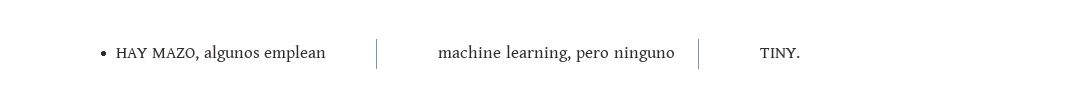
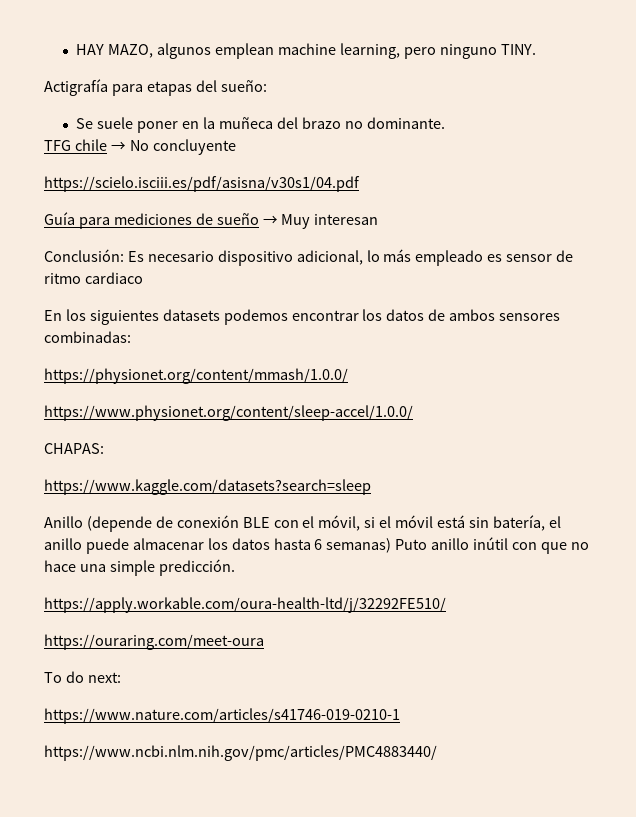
(801, 53) none -> [44,79,267,96] [76,117,445,133] [44,139,236,155] [44,176,360,192] [44,212,379,229] [44,249,574,266] [44,272,143,284] [44,309,561,325] [44,331,131,343] [44,368,348,384] [44,405,413,421] [44,443,104,454] [44,479,371,495] [44,515,561,532] [44,537,589,554] [44,559,235,576] [44,597,446,613] [44,634,264,650] [44,671,121,683] [44,708,400,724] [44,745,437,761] // Actigrafía para etapas del sueño: // Se suele poner en la muñeca del brazo no dominante. // TFG chile → No concluyente // https://scielo.isciii.es/pdf/asisna/v30s1/04.pdf // Guía para mediciones de sueño → Muy interesan // Conclusión: Es necesario dispositivo adicional, lo más empleado es sensor de ritmo cardiaco // En los siguientes datasets podemos encontrar los datos de ambos sensores combinadas: // https://physionet.org/content/mmash/1.0.0/ // https://www.physionet.org/content/sleep-accel/1.0.0/ // CHAPAS: // https://www.kaggle.com/datasets?search=sleep // Anillo (depende de conexión BLE con el móvil, si el móvil está sin batería, el anillo puede almacenar los datos hasta 6 semanas) Puto anillo inútil con que no hace una simple predicción. // https://apply.workable.com/oura-health-ltd/j/32292FE510/ // https://ouraring.com/meet-oura // To do next: // https://www.nature.com/articles/s41746-019-0210-1 // https://www.ncbi.nlm.nih.gov/pmc/articles/PMC4883440/

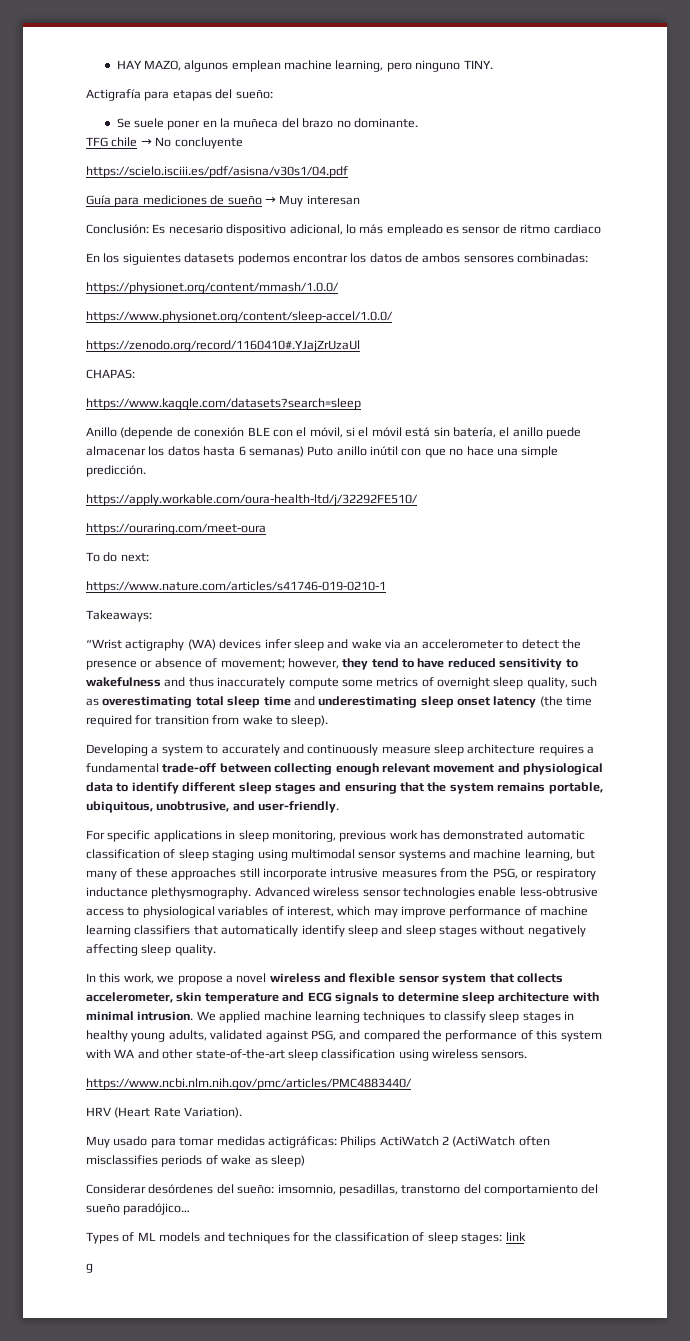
(413, 413) none -> [86,340,360,352] // https://zenodo.org/record/1160410#.YJajZrUzaUl
[44,745,437,761] https://www.ncbi.nlm.nih.gov/pmc/articles/PMC4883440/ -> [86,610,152,622] [86,639,581,651] [86,658,578,670] [86,677,598,689] [86,696,593,708] [86,715,329,727] [86,744,595,756] [86,763,603,775] [86,782,603,794] [86,801,340,813] [86,830,585,842] [86,849,596,861] [86,868,596,880] [86,887,598,899] [86,906,589,918] [86,925,586,937] [86,944,216,956] [86,973,563,985] [86,992,599,1004] [86,1011,575,1023] [86,1030,602,1042] [86,1049,528,1061] [86,1078,412,1090] [86,1107,243,1118] [86,1136,550,1148] [86,1155,305,1167] [86,1184,599,1196] [86,1203,191,1215] [86,1232,526,1244] [86,1263,93,1273] Takeaways: // “Wrist actigraphy (WA) devices infer sleep and wake via an accelerometer to detect the presence or absence of movement; however, they tend to have reduced sensitivity to wakefulness and thus inaccurately compute some metrics of overnight sleep quality, such as overestimating total sleep time and underestimating sleep onset latency (the time required for transition from wake to sleep). // Developing a system to accurately and continuously measure sleep architecture requires a fundamental trade-off between collecting enough relevant movement and physiological data to identify different sleep stages and ensuring that the system remains portable, ubiquitous, unobtrusive, and user-friendly. // For specific applications in sleep monitoring, previous work has demonstrated automatic classification of sleep staging using multimodal sensor systems and machine learning, but many of these approaches still incorporate intrusive measures from the PSG, or respiratory inductance plethysmography. Advanced wireless sensor technologies enable less-obtrusive access to physiological variables of interest, which may improve performance of machine learning classifiers that automatically identify sleep and sleep stages without negatively affecting sleep quality. // In this work, we propose a novel wireless and flexible sensor system that collects accelerometer, skin temperature and ECG signals to determine sleep architecture with minimal intrusion. We applied machine learning techniques to classify sleep stages in healthy young adults, validated against PSG, and compared the performance of this system with WA and other state-of-the-art sleep classification using wireless sensors. // https://www.ncbi.nlm.nih.gov/pmc/articles/PMC4883440/ // HRV (Heart Rate Variation). // Muy usado para tomar medidas actigráficas: Philips ActiWatch 2 (ActiWatch often misclassifies periods of wake as sleep) // Considerar desórdenes del sueño: imsomnio, pesadillas, transtorno del comportamiento del sueño paradójico… // Types of ML models and techniques for the classification of sleep stages: link // g

